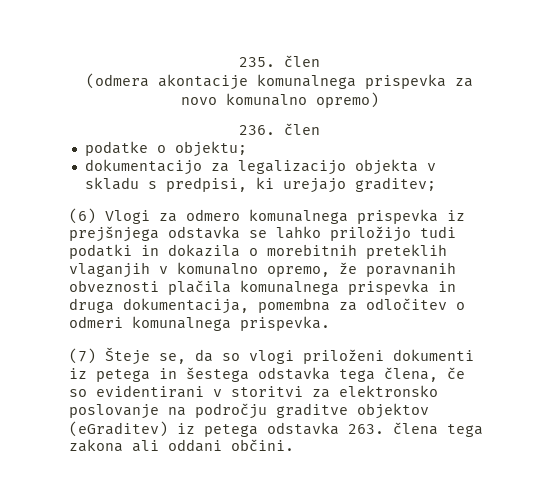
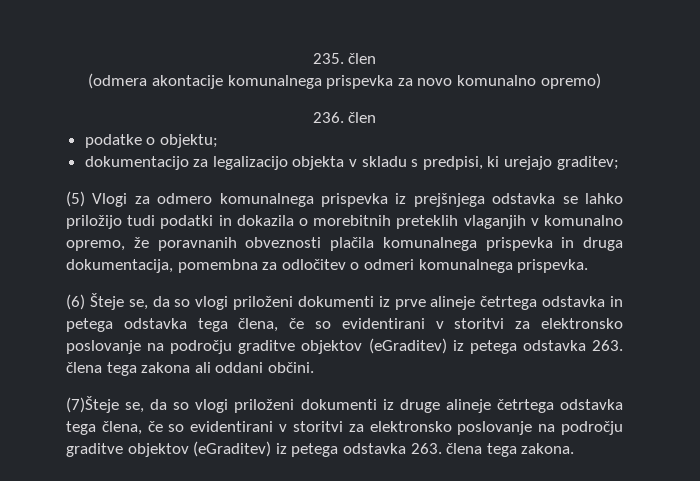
[69,208,96,224] (6) -> [66,191,85,207] (5)
[69,348,96,364] (7) -> [66,294,85,310] (6)
[96,367,249,382] petega in šestega -> [394,296,623,310] [66,318,113,332] prve alineje četrtega odstavka in petega
(294, 445) none -> [66,396,623,413] [66,421,623,435] [66,441,575,457] // (7)Šteje se, da so vlogi priloženi dokumenti iz druge alineje četrtega odstavka tega člena, če so evidentirani v storitvi za elektronsko poslovanje na področju graditve objektov (eGraditev) iz petega odstavka 263. člena tega zakona.

